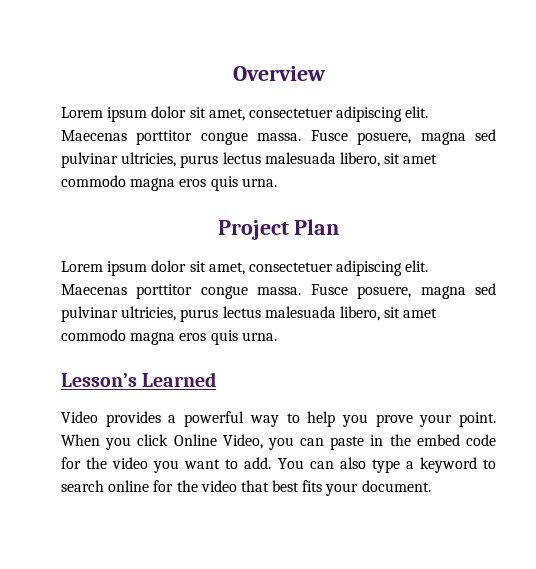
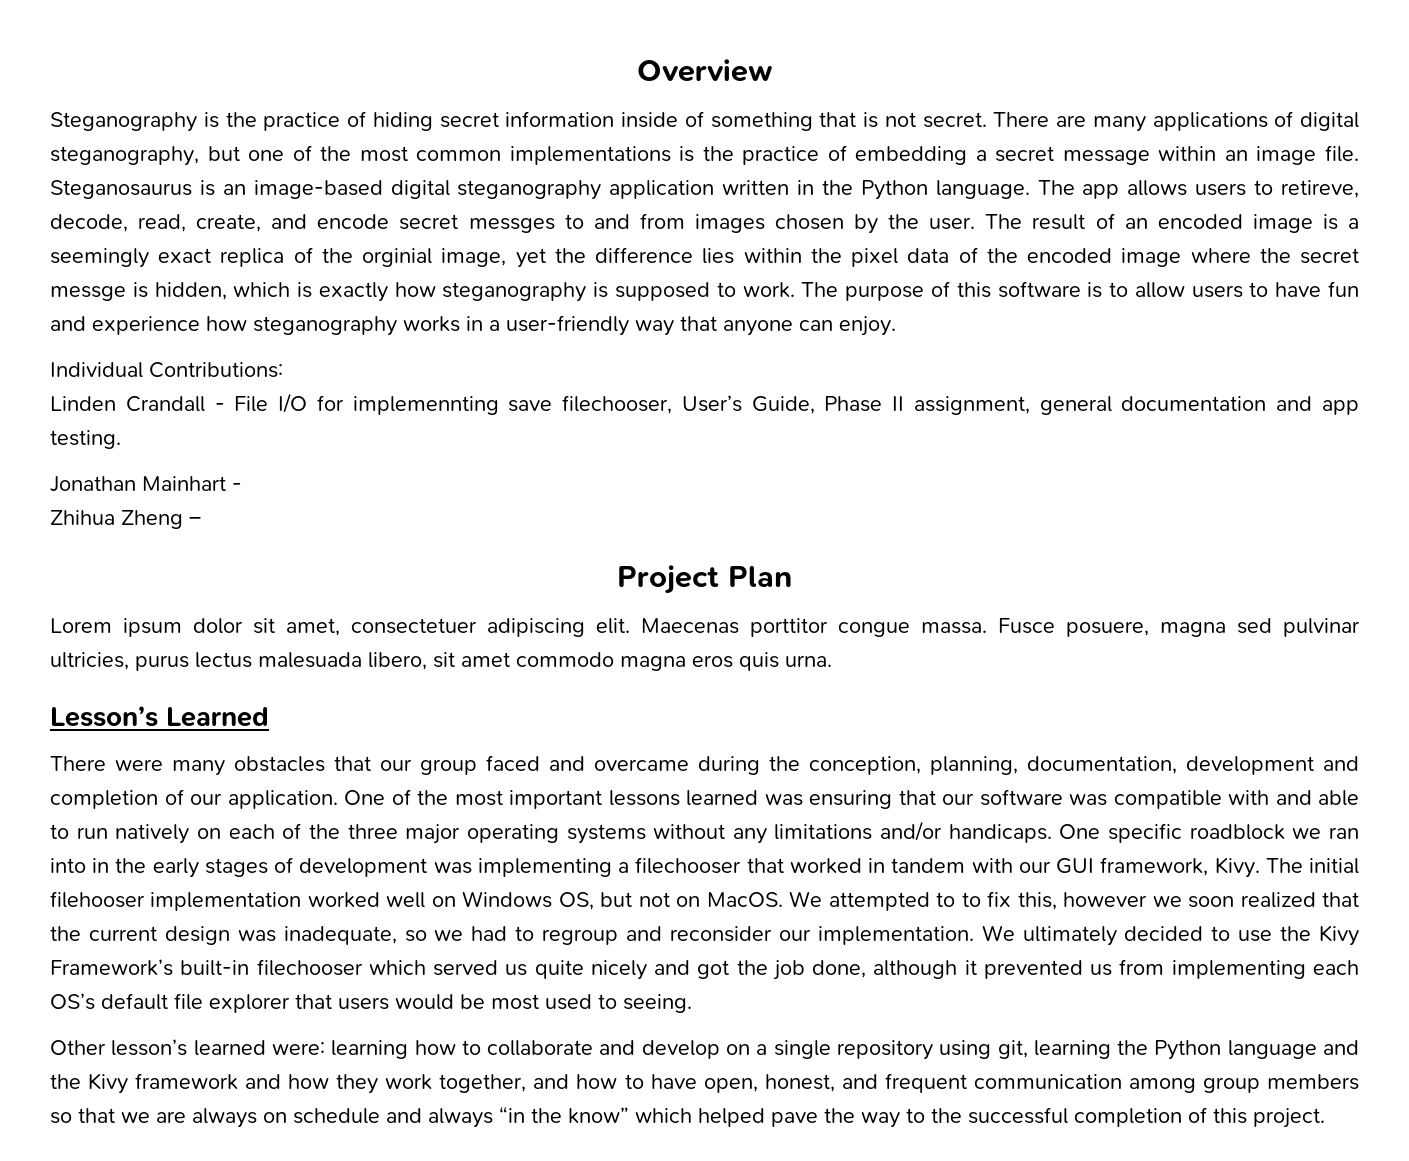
[61,106,429,122] [61,129,496,145] [61,152,438,168] [61,175,277,191] Lorem ipsum dolor sit amet, consectetuer adipiscing elit. Maecenas porttitor congue massa. Fusce posuere, magna sed pulvinar ultricies, purus lectus malesuada libero, sit amet commodo magna eros quis urna. -> [50,111,1359,132] [50,145,1359,166] [50,180,1360,200] [50,213,1359,234] [50,247,1359,268] [50,281,1360,302] [50,315,896,336] [50,362,283,378] [50,393,1359,415] [50,430,121,449] [50,476,242,492] [50,510,201,529] Steganography is the practice of hiding secret information inside of something that is not secret. There are many applications of digital steganography, but one of the most common implementations is the practice of embedding a secret message within an image file. Steganosaurus is an image-based digital steganography application written in the Python language. The app allows users to retireve, decode, read, create, and encode secret messges to and from images chosen by the user. The result of an encoded image is a seemingly exact replica of the orginial image, yet the difference lies within the pixel data of the encoded image where the secret messge is hidden, which is exactly how steganography is supposed to work. The purpose of this software is to allow users to have fun and experience how steganography works in a user-friendly way that anyone can enjoy. // Individual Contributions: // Linden Crandall - File I/O for implemennting save filechooser, User’s Guide, Phase II assignment, general documentation and app testing. // Jonathan Mainhart - // Zhihua Zheng –
[61,411,496,427] [61,434,497,450] [61,457,497,473] [61,480,431,496] Video provides a powerful way to help you prove your point. When you click Online Video, you can paste in the embed code for the video you want to add. You can also type a keyword to search online for the video that best fits your document. -> [50,755,1359,776] [50,789,1359,809] [50,821,1360,844] [50,857,1359,878] [50,891,1359,911] [50,925,1360,946] [50,959,1360,980] [50,993,692,1013] [50,1039,1359,1060] [50,1073,1359,1094] [50,1106,1325,1128] There were many obstacles that our group faced and overcame during the conception, planning, documentation, development and completion of our application. One of the most important lessons learned was ensuring that our software was compatible with and able to run natively on each of the three major operating systems without any limitations and/or handicaps. One specific roadblock we ran into in the early stages of development was implementing a filechooser that worked in tandem with our GUI framework, Kivy. The initial filehooser implementation worked well on Windows OS, but not on MacOS. We attempted to to fix this, however we soon realized that the current design was inadequate, so we had to regroup and reconsider our implementation. We ultimately decided to use the Kivy Framework’s built-in filechooser which served us quite nicely and got the job done, although it prevented us from implementing each OS’s default file explorer that users would be most used to seeing. // Other lesson’s learned were: learning how to collaborate and develop on a single repository using git, learning the Python language and the Kivy framework and how they work together, and how to have open, honest, and frequent communication among group members so that we are always on schedule and always “in the know” which helped pave the way to the successful completion of this project.

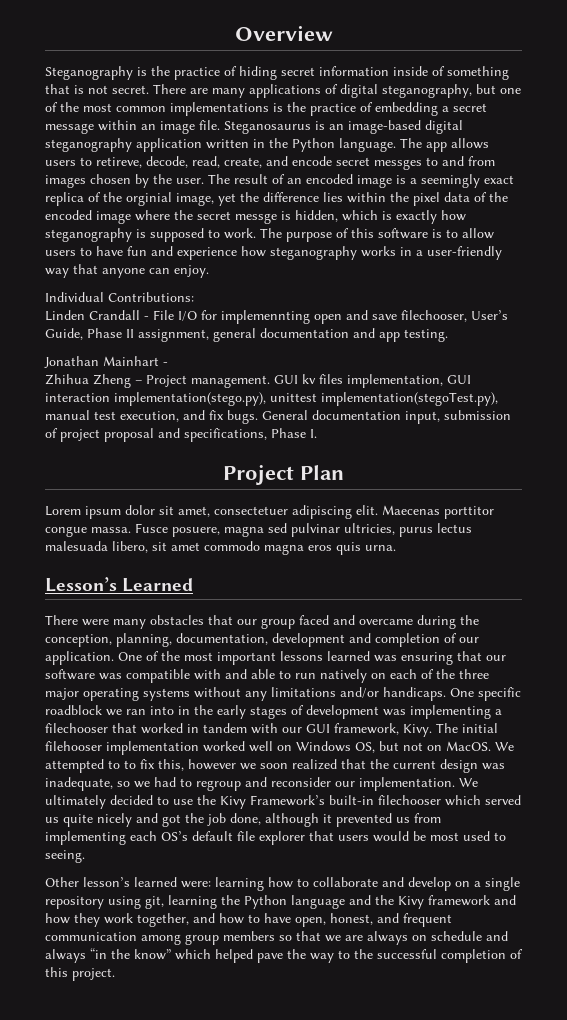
(499, 405) none -> [314,310,368,324] open and
(201, 521) none -> [146,374,471,388] [45,392,498,406] [45,410,511,424] [45,428,317,442] Project management. GUI kv files implementation, GUI interaction implementation(stego.py), unittest implementation(stegoTest.py), manual test execution, and fix bugs. General documentation input, submission of project proposal and specifications, Phase I.

